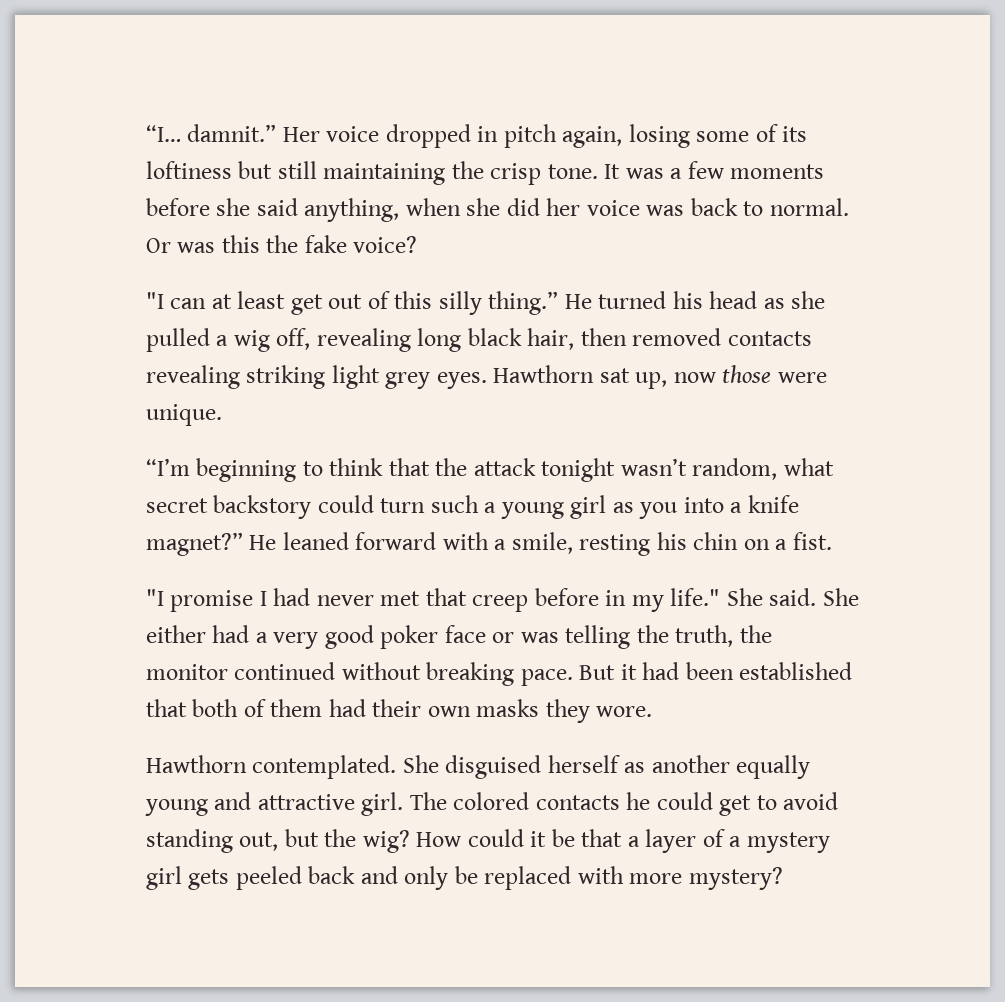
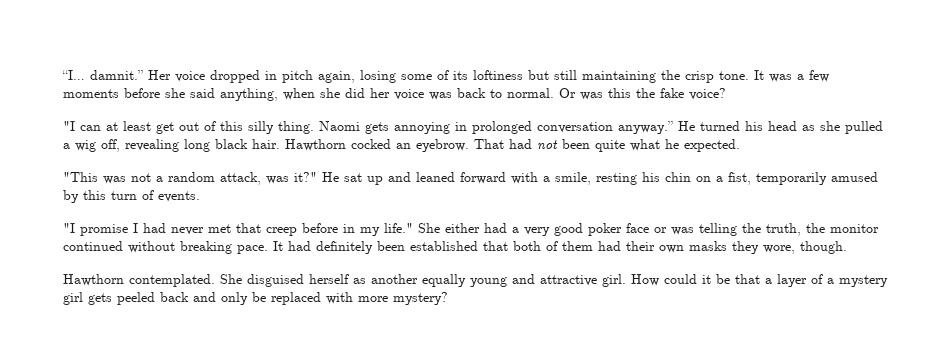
[488,291,559,315] thing.” -> [278,121,673,134] thing. Naomi gets annoying in prolonged conversation anyway.”
[527,328,812,350] [146,365,827,389] [146,404,222,426] [146,458,834,482] [146,495,799,519] [146,532,277,556] hair, then removed contacts revealing striking light grey eyes. Hawthorn sat up, now those were unique. // “I’m beginning to think that the attack tonight wasn’t random, what secret backstory could turn such a young girl as you into a knife magnet?” He -> [252,139,740,152] [63,172,411,185] hair. Hawthorn cocked an eyebrow. That had not been quite what he expected. // "This was not a random attack, was it?" He sat up and
[792,532,832,550] fist. -> [728,172,878,185] [63,190,200,203] fist, temporarily amused by this turn of events.
[769,588,859,606] said. She -> (440, 228) none
[579,662,680,680] But it had -> [273,241,373,254] It had definitely
[596,706,653,717] wore. -> [763,241,847,254] wore, though.
[409,792,839,816] [146,829,410,853] The colored contacts he could get to avoid standing out, but the wig? -> (626, 280) none

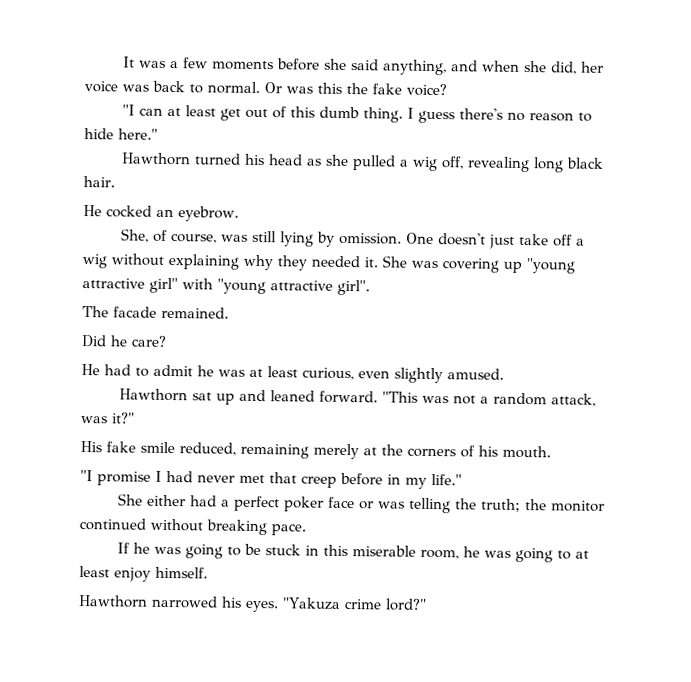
[62,70,749,83] “I… damnit.” Her voice dropped in pitch again, losing some of its loftiness but still maintaining the crisp tone. -> (122, 62) none
(278, 94) none -> [450,60,478,72] and
[345,88,365,98] did -> [550,61,577,75] did,
[248,121,695,134] silly thing. Naomi gets annoying in prolonged conversation anyway.” He -> [318,106,592,124] [84,128,158,140] [120,152,191,166] dumb thing. I guess there's no reason to hide here." // Hawthorn
[285,139,346,151] Hawthorn -> [83,205,102,217] // He
[474,139,740,152] That had not been quite what he expected. // -> [120,228,585,249] [82,253,575,274] [82,277,370,296] [82,306,229,319] [81,335,167,348] [81,364,504,384] [118,388,378,405] // She, of course, was still lying by omission. One doesn't just take off a wig without explaining why they needed it. She was covering up "young attractive girl" with "young attractive girl". // The facade remained. // Did he care? // He had to admit he was at least curious, even slightly amused. // Hawthorn sat up and leaned forward.
[322,172,878,185] [63,190,200,203] He sat up and leaned forward with a smile, resting his chin on a fist, temporarily amused by this turn of events. -> [80,441,551,460] // His fake smile reduced, remaining merely at the corners of his mouth.
(413, 228) none -> (462, 479) //
[524,223,583,236] very good -> [233,495,280,512] perfect
[766,223,801,236] truth, -> [480,498,521,512] truth;
[273,241,847,254] [63,274,888,287] [63,292,448,305] It had definitely been established that both of them had their own masks they wore, though. // Hawthorn contemplated. She disguised herself as another equally young and attractive girl. How could it be that a layer of a mystery girl gets peeled back and only be replaced with more mystery? -> [116,542,589,563] [79,565,208,582] [78,594,427,613] // If he was going to be stuck in this miserable room, he was going to at least enjoy himself. // Hawthorn narrowed his eyes. "Yakuza crime lord?"

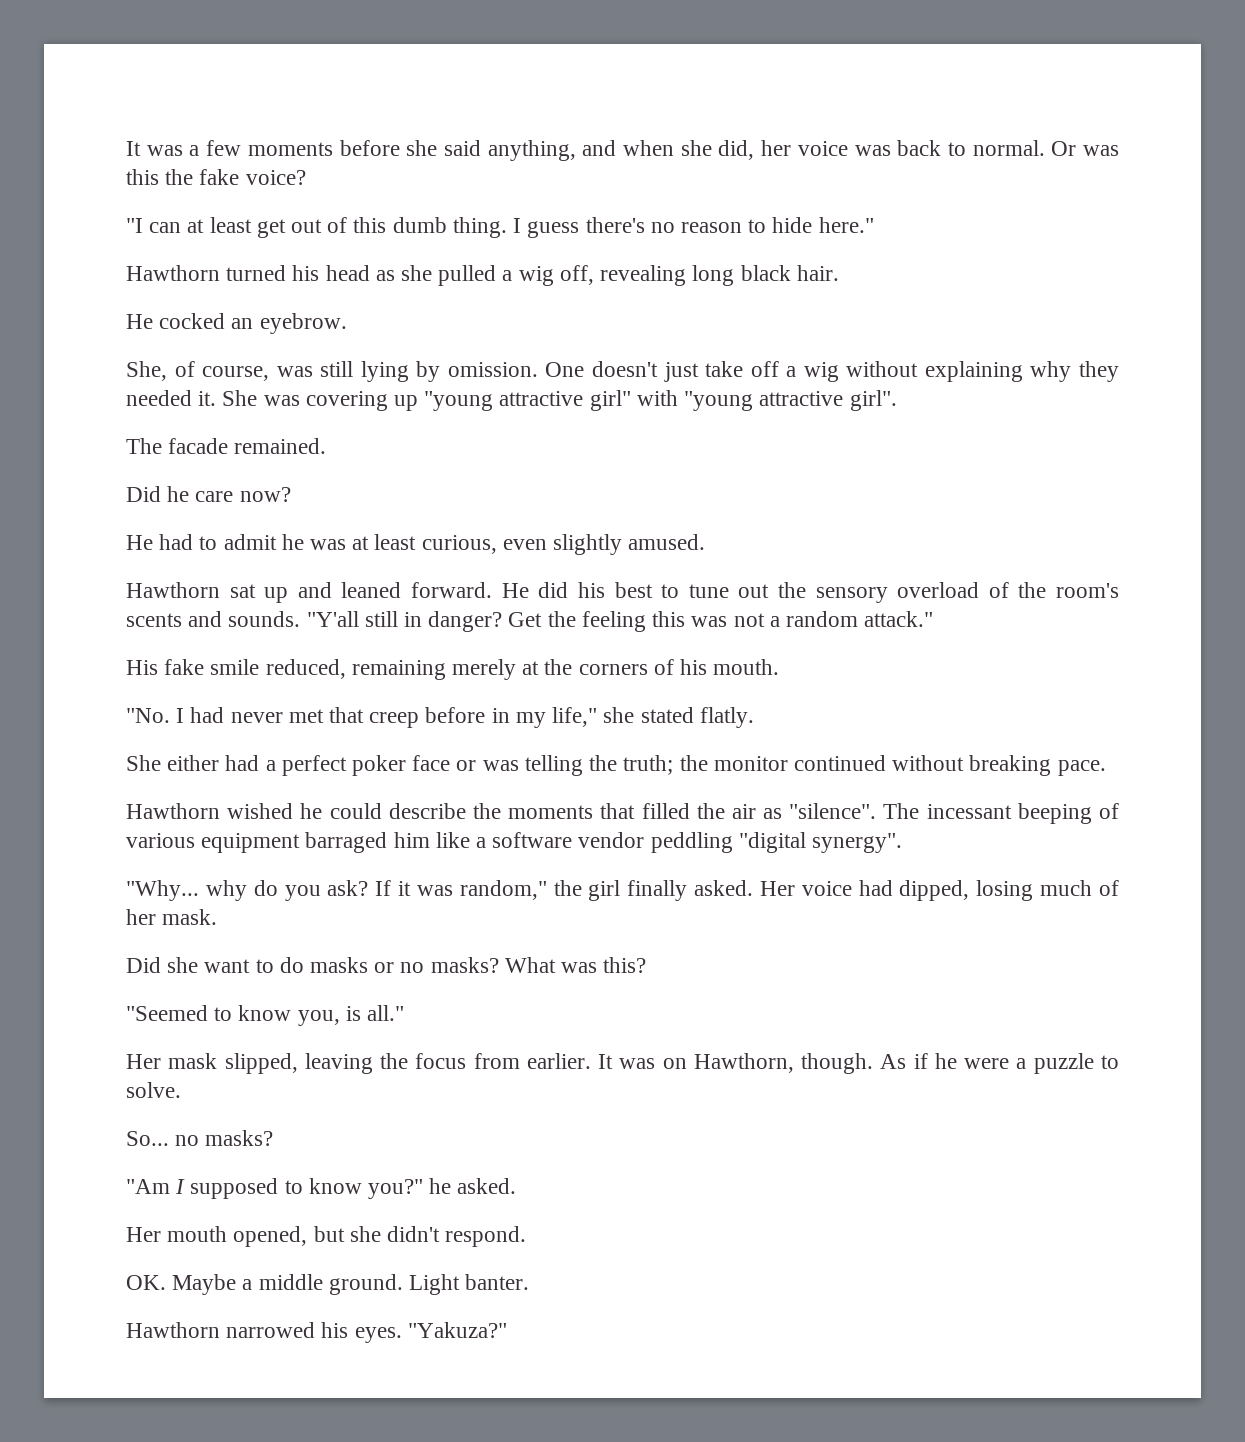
[131,335,167,347] care? -> [195,487,291,502] care now?
[381,391,418,403] "This -> [501,582,1119,603] [126,611,686,632] He did his best to tune out the sensory overload of the room's scents and sounds. "Y'all still in danger? Get the feeling this
[550,393,596,407] [81,412,135,424] attack, was it?" -> [864,611,934,627] attack."
[80,470,151,486] "I promise -> [126,708,170,723] "No.
[431,473,462,486] life." -> [552,707,754,728] life," she stated flatly.
[116,542,589,563] [79,565,208,582] If he was going to be stuck in this miserable room, he was going to at least enjoy himself. -> [126,803,1119,824] [126,832,903,853] [126,880,1120,901] [126,909,218,925] [126,957,647,973] [126,1005,405,1026] [126,1053,1120,1074] [126,1082,181,1098] [126,1130,274,1146] [126,1178,517,1199] [126,1226,527,1247] [126,1274,530,1295] Hawthorn wished he could describe the moments that filled the air as "silence". The incessant beeping of various equipment barraged him like a software vendor peddling "digital synergy". // "Why... why do you ask? If it was random," the girl finally asked. Her voice had dipped, losing much of her mask. // Did she want to do masks or no masks? What was this? // "Seemed to know you, is all." // Her mask slipped, leaving the focus from earlier. It was on Hawthorn, though. As if he were a puzzle to solve. // So... no masks? // "Am I supposed to know you?" he asked. // Her mouth opened, but she didn't respond. // OK. Maybe a middle ground. Light banter.
[282,597,427,611] "Yakuza crime lord?" -> [407,1322,507,1338] "Yakuza?"

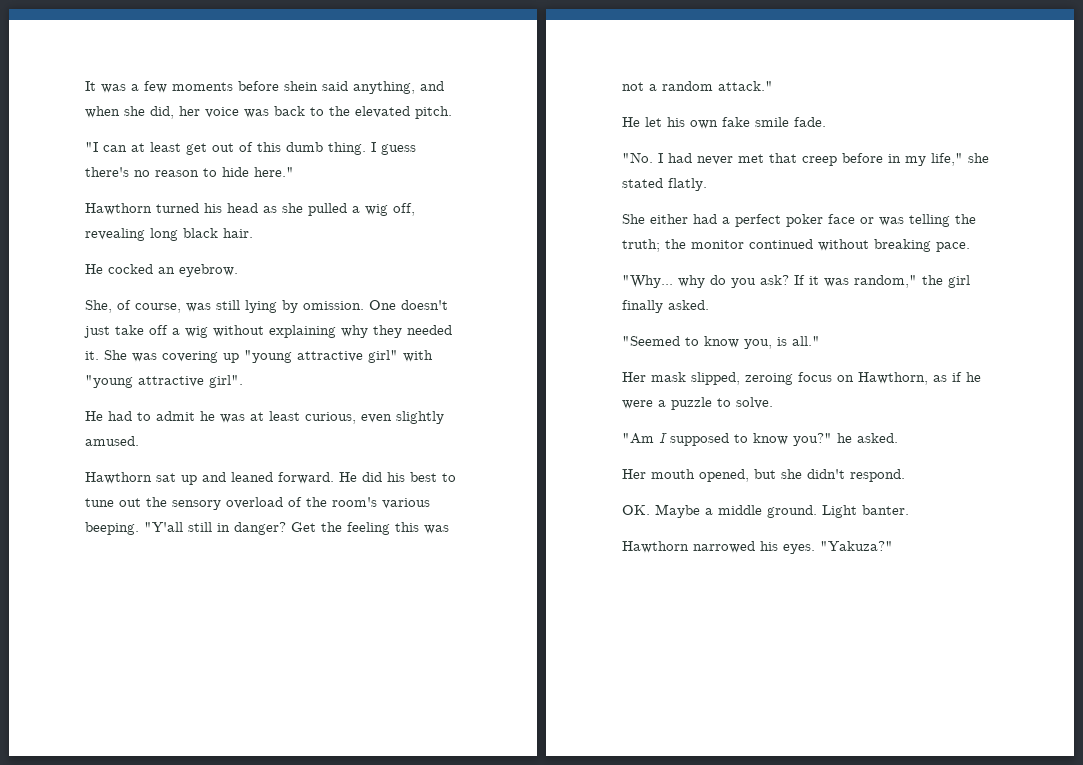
[406,140,438,156] she -> [284,81,318,91] shein
[972,140,1120,156] [126,169,306,185] normal. Or was this the fake voice? -> [329,106,452,119] the elevated pitch.
[126,438,327,454] [126,486,291,502] // The facade remained. // Did he care now? -> (243, 381) none
[126,611,301,627] scents and sounds. -> [382,498,430,509] [85,522,139,535] various beeping.
[126,659,780,680] His fake smile reduced, remaining merely at the corners of his mouth. -> [622,117,826,129] He let his own fake smile fade.
[126,803,1119,824] [126,832,903,853] // Hawthorn wished he could describe the moments that filled the air as "silence". The incessant beeping of various equipment barraged him like a software vendor peddling "digital synergy". -> (970, 247) none
[759,880,1120,901] [126,909,218,925] [126,957,647,973] Her voice had dipped, losing much of her mask. // Did she want to do masks or no masks? What was this? -> (709, 305) none
[304,1053,907,1074] leaving the focus from earlier. It was on Hawthorn, though. As -> [745,372,947,385] zeroing focus on Hawthorn, as
[126,1130,274,1146] // So... no masks? -> (773, 403) none

